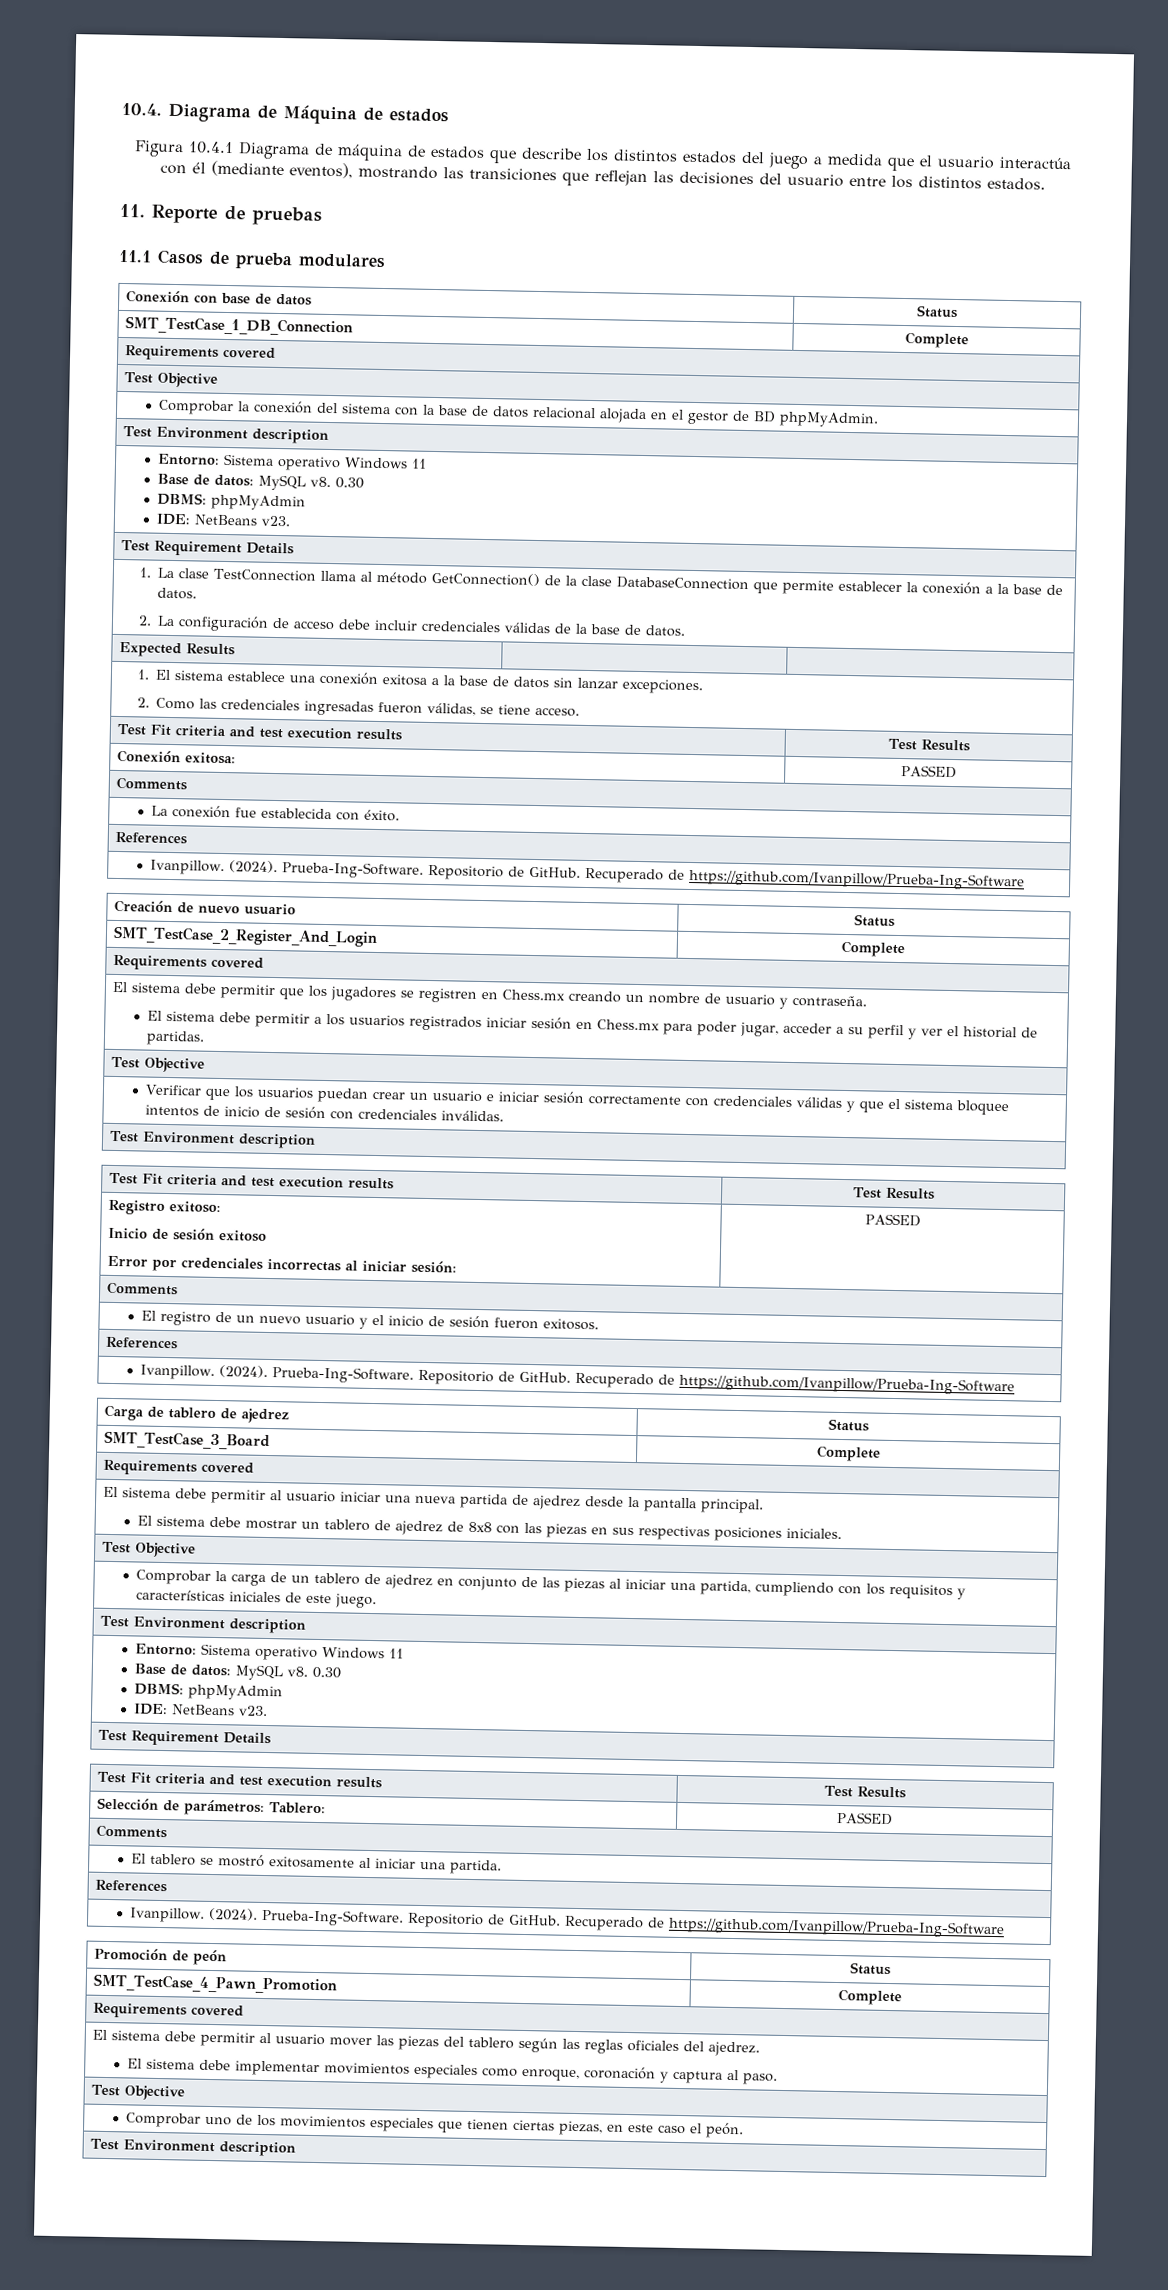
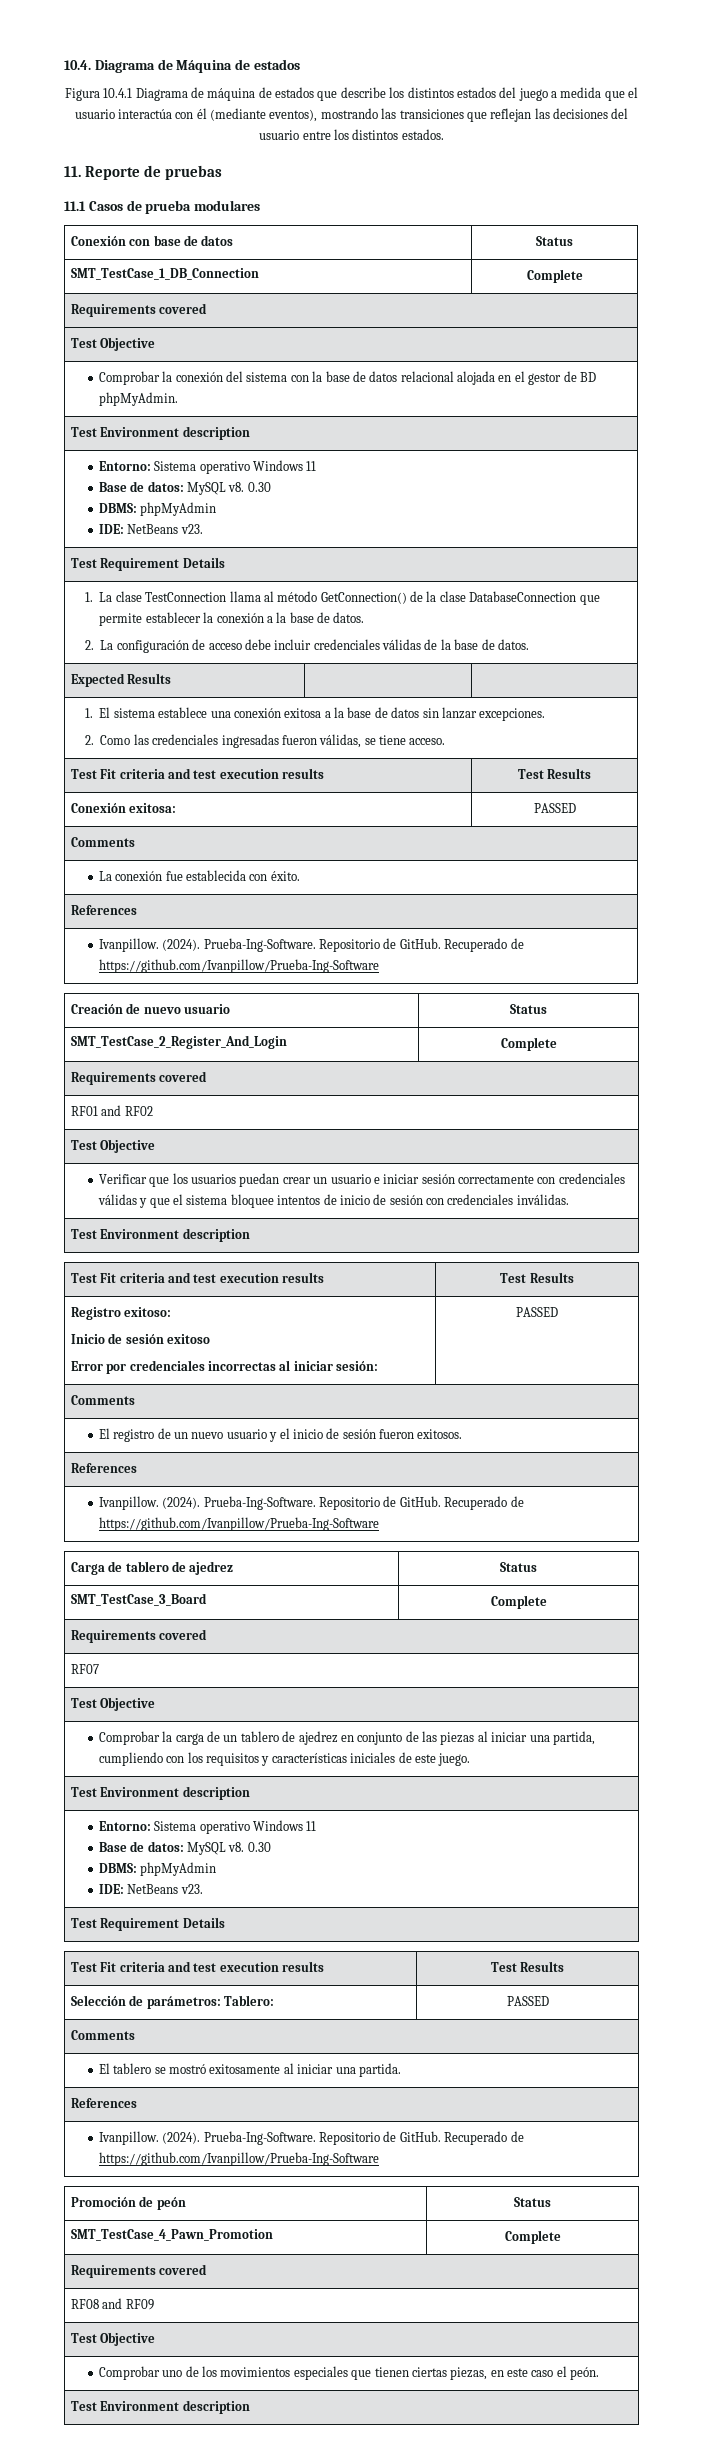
[112,981,868,1009] [147,1010,1039,1040] [146,1030,206,1046] El sistema debe permitir que los jugadores se registren en Chess.mx creando un nombre de usuario y contraseña. // El sistema debe permitir a los usuarios registrados iniciar sesión en Chess.mx para poder jugar, acceder a su perfil y ver el historial de partidas. -> [70,1105,153,1116] RF01 and RF02
[103,1486,765,1514] [137,1515,843,1542] El sistema debe permitir al usuario iniciar una nueva partida de ajedrez desde la pantalla principal. // El sistema debe mostrar un tablero de ajedrez de 8x8 con las piezas en sus respectivas posiciones iniciales. -> [70,1664,99,1674] RF07
[92,2029,761,2057] [127,2058,779,2085] El sistema debe permitir al usuario mover las piezas del tablero según las reglas oficiales del ajedrez. // El sistema debe implementar movimientos especiales como enroque, coronación y captura al paso. -> [70,2298,154,2310] RF08 and RF09

